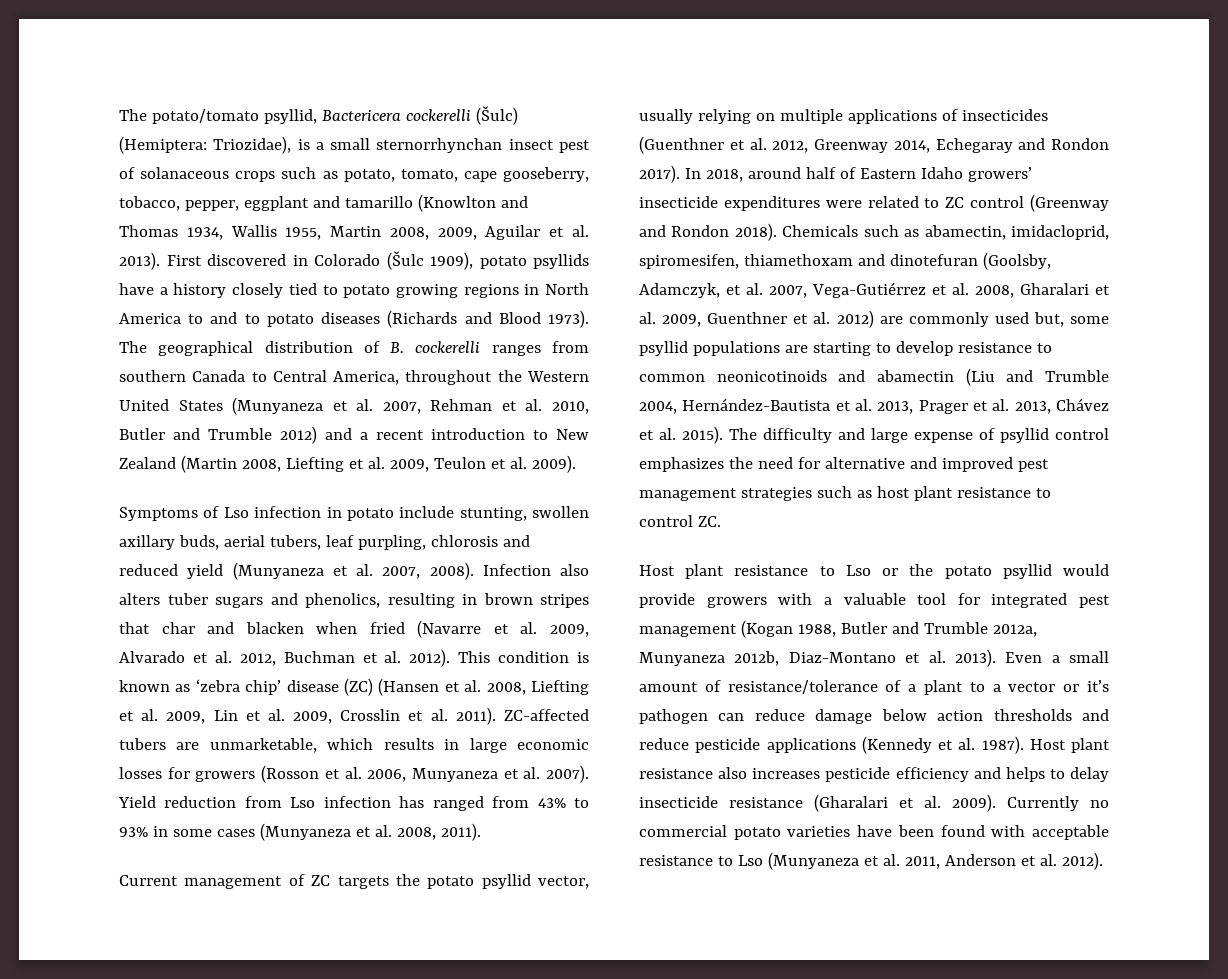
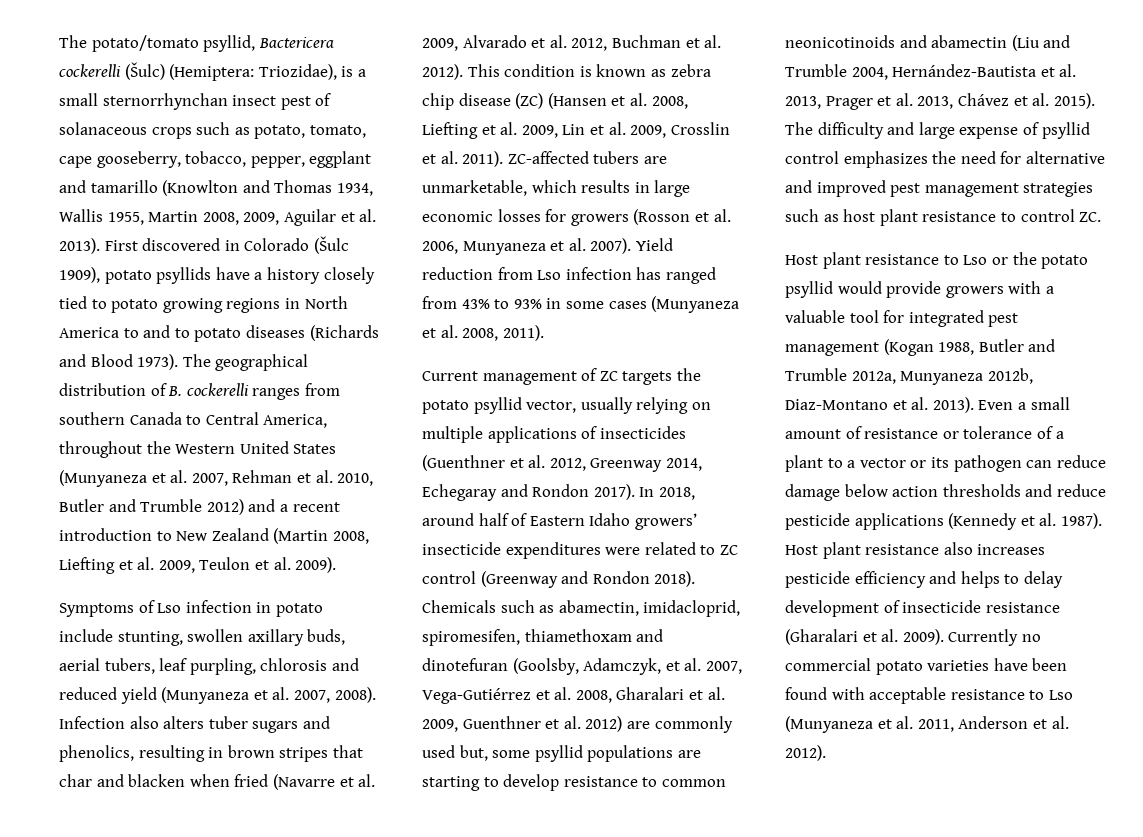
[195,679,282,695] ‘zebra chip’ -> [670,64,711,77] [422,93,454,110] zebra chip
[727,680,878,694] resistance/tolerance -> [864,426,1033,439] resistance or tolerance
[1087,680,1109,692] it’s -> [930,457,949,468] its
(1109, 774) none -> [785,600,900,617] development of

